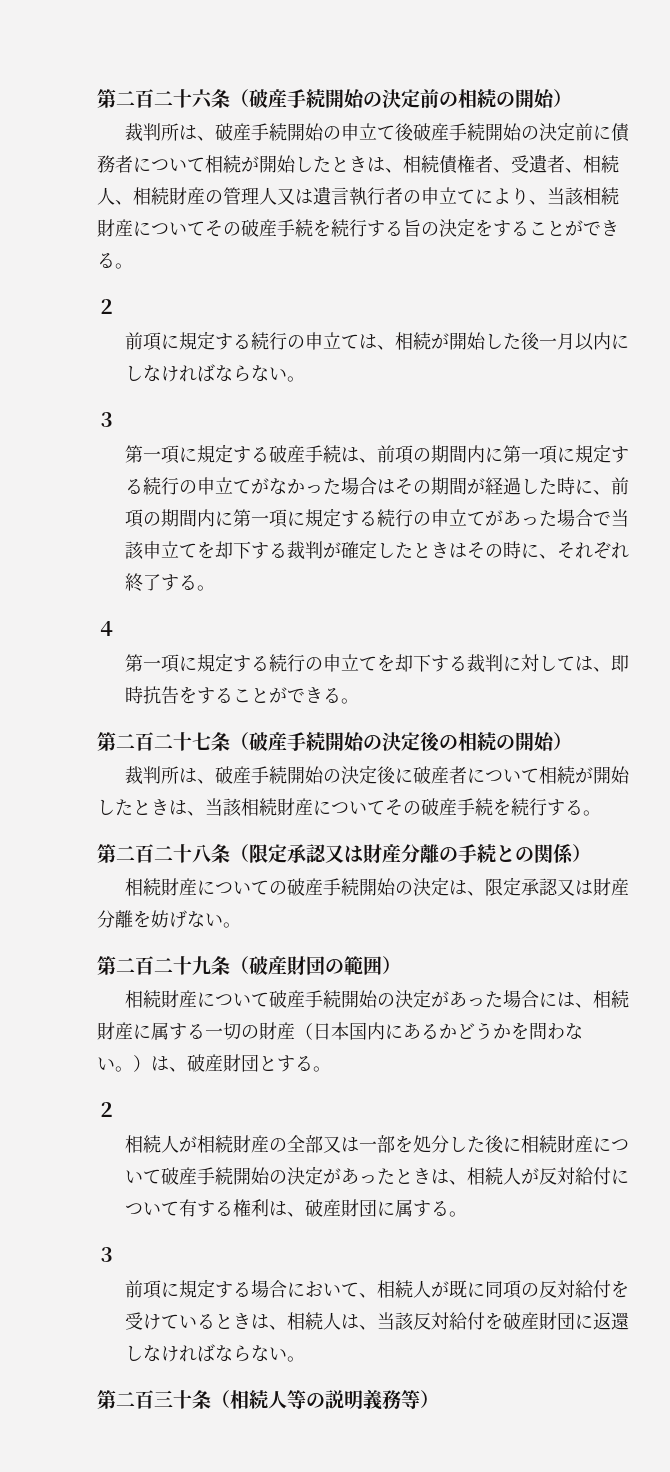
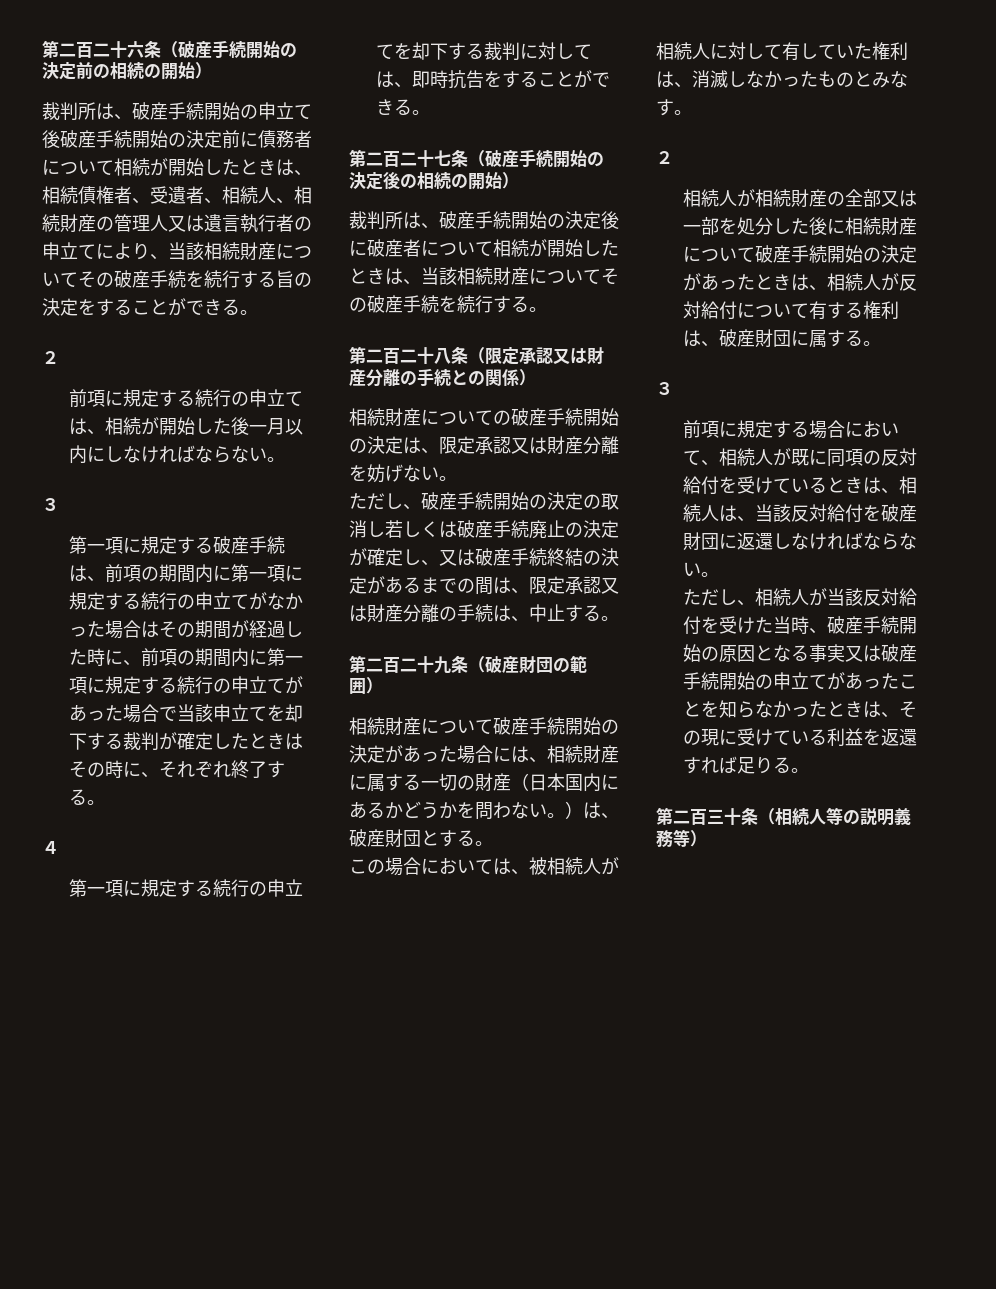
(241, 925) none -> [349,492,619,510] [349,520,619,539] [349,548,619,566] [349,576,619,595] [349,604,619,622] // ただし、破産手続開始の決定の取消し若しくは破産手続廃止の決定が確定し、又は破産手続終結の決定があるまでの間は、限定承認又は財産分離の手続は、中止する。
(331, 1069) none -> [349,857,619,876] [656,42,908,61] [656,70,908,88] [656,99,692,116] // この場合においては、被相続人が相続人に対して有していた権利は、消滅しなかったものとみなす。
(305, 1359) none -> [682,588,917,606] [682,616,917,635] [682,644,917,662] [682,672,917,690] [682,700,917,718] [682,728,917,746] [682,756,809,774] // ただし、相続人が当該反対給付を受けた当時、破産手続開始の原因となる事実又は破産手続開始の申立てがあったことを知らなかったときは、その現に受けている利益を返還すれば足りる。

